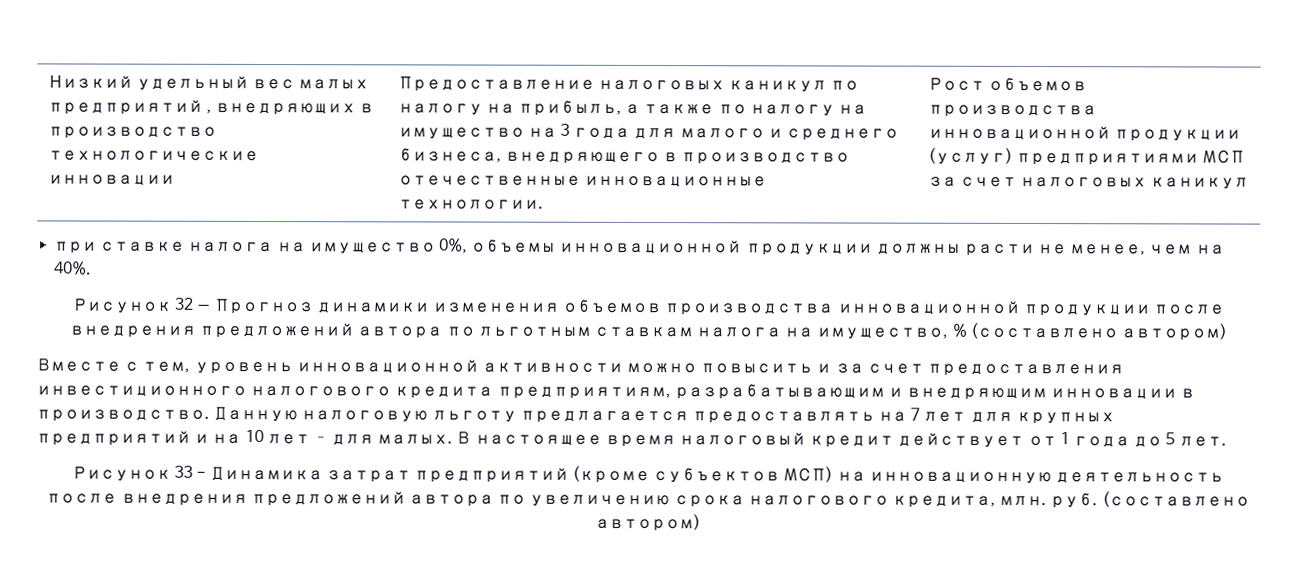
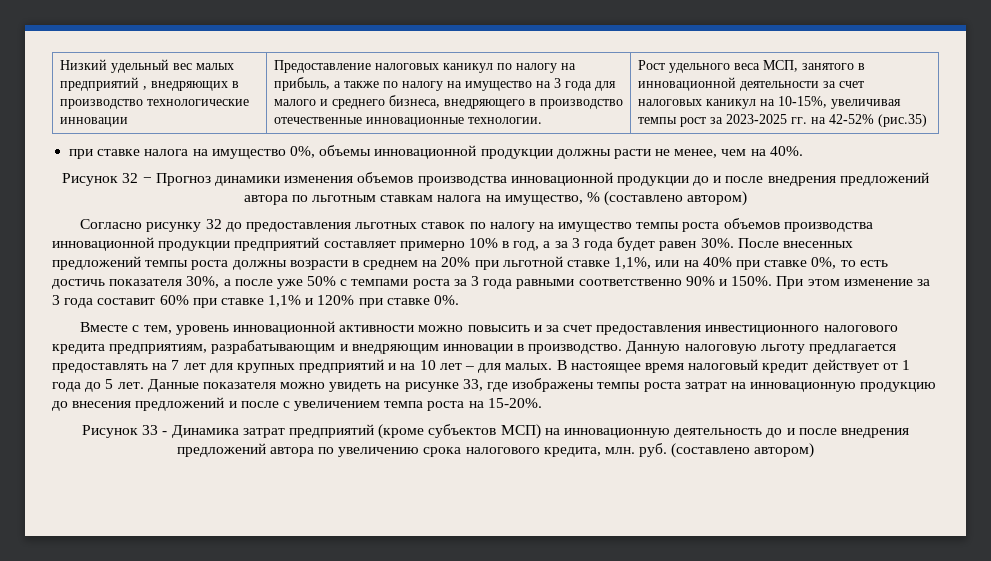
[987,77,1087,92] [927,104,1097,118] [927,125,1241,142] [927,147,1245,166] [927,176,1250,189] объемов производства инновационной продукции (услуг) предприятиями МСП за счет налоговых каникул -> [668,60,865,73] [637,77,864,91] [637,96,901,109] [637,114,927,127] удельного веса МСП, занятого в инновационной деятельности за счет налоговых каникул на 10-15%, увеличивая темпы рост за 2023-2025 гг. на 42-52% (рис.35)
(1150, 310) none -> [693,176,722,186] до и
(1228, 332) none -> [80,218,873,232] [52,237,853,251] [52,256,888,270] [52,276,930,289] [52,295,460,308] // Согласно рисунку 32 до предоставления льготных ставок по налогу на имущество темпы роста объемов производства инновационной продукции предприятий составляет примерно 10% в год, а за 3 года будет равен 30%. После внесенных предложений темпы роста должны возрасти в среднем на 20% при льготной ставке 1,1%, или на 40% при ставке 0%, то есть достичь показателя 30%, а после уже 50% с темпами роста за 3 года равными соответственно 90% и 150%. При этом изменение за 3 года составит 60% при ставке 1,1% и 120% при ставке 0%.
(1227, 441) none -> [147,378,937,392] [52,397,542,411] Данные показателя можно увидеть на рисунке 33, где изображены темпы роста затрат на инновационную продукцию до внесения предложений и после с увеличением темпа роста на 15-20%.
(1225, 478) none -> [766,428,795,438] до и

